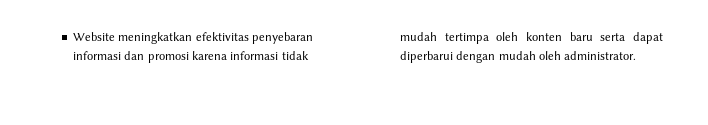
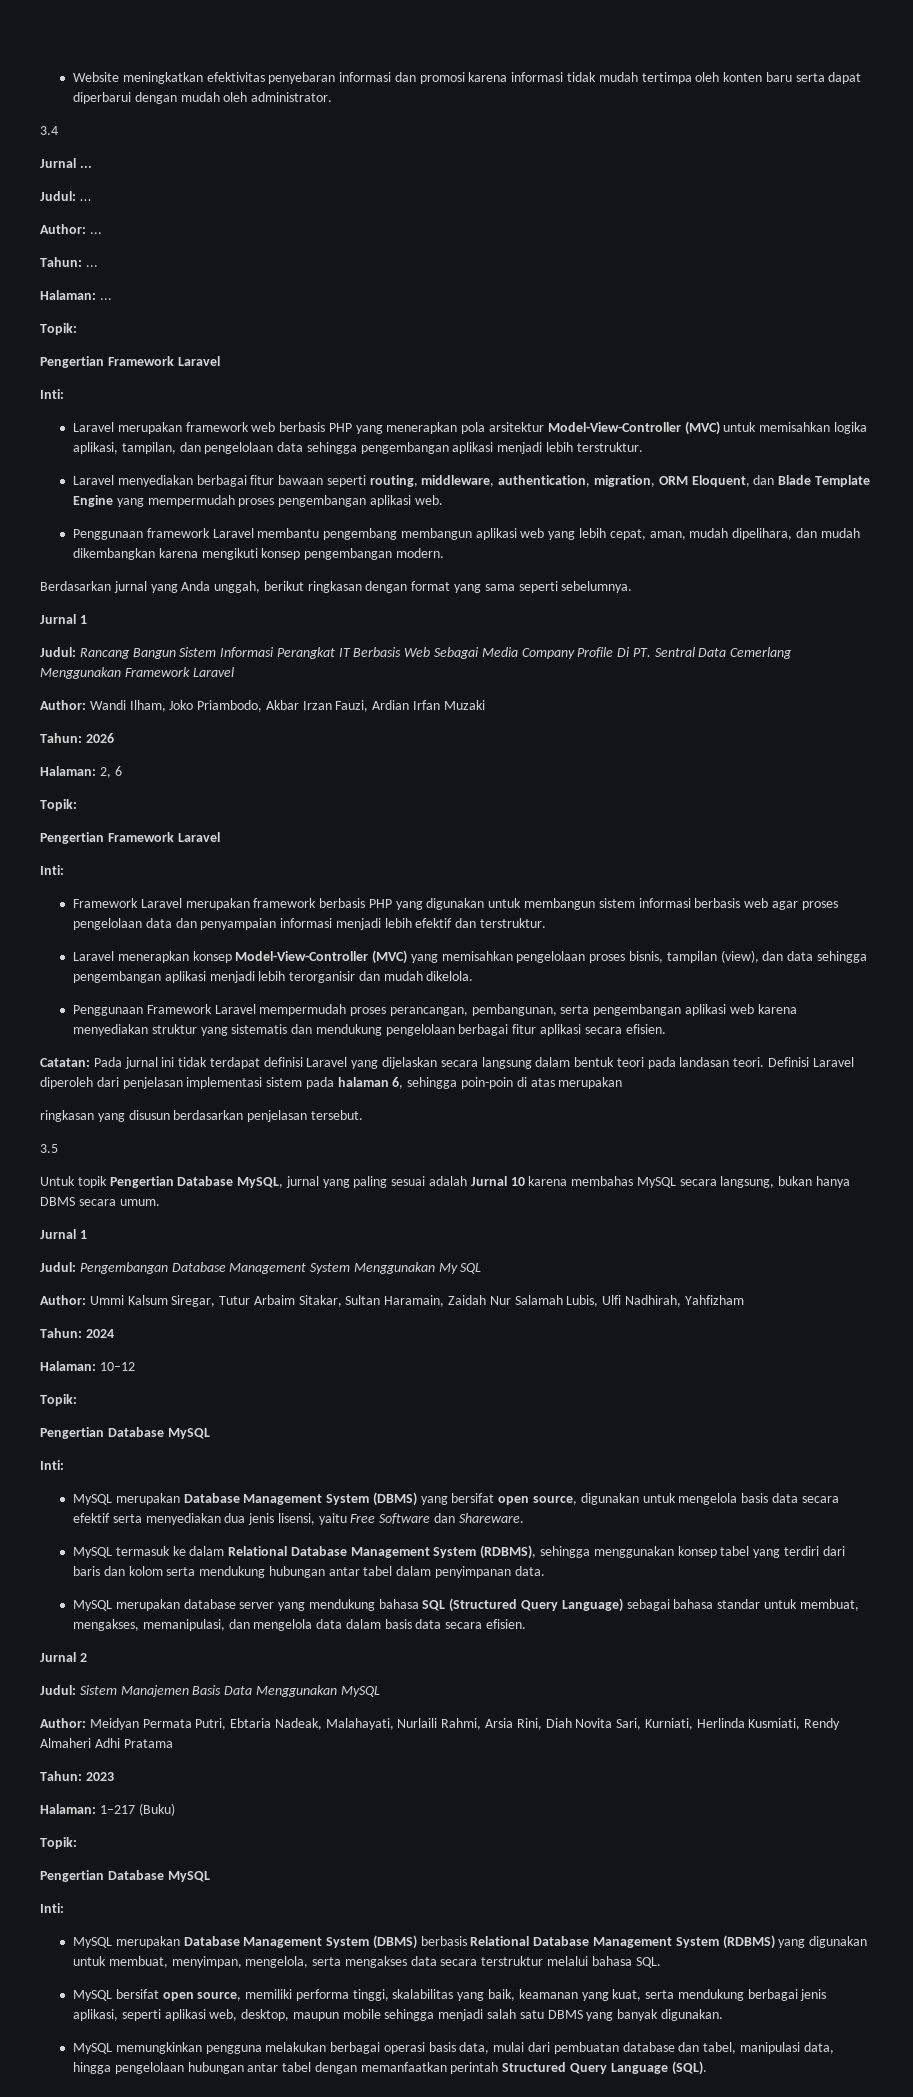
(637, 55) none -> [40,126,58,135] [40,158,92,168] [40,191,92,201] [40,224,102,234] [40,257,98,267] [40,290,112,300] [40,323,77,335] [40,356,220,368] [40,389,64,399] [73,421,867,435] [73,442,643,454] [73,475,870,487] [73,495,443,507] [73,528,860,540] [73,548,444,560] [40,581,633,593] [40,614,87,624] [40,647,793,659] [40,667,234,679] [40,700,485,712] [40,733,114,743] [40,766,122,778] [40,799,77,811] [40,832,220,844] [40,865,64,875] [73,898,838,910] [73,918,547,930] [73,950,867,964] [73,971,474,983] [73,1004,797,1016] [73,1024,666,1036] [40,1057,854,1069] [40,1077,623,1089] [40,1110,363,1122] [40,1144,58,1153] [40,1176,851,1188] [40,1197,160,1206] [40,1229,87,1239] [40,1262,482,1274] [40,1295,744,1307] [40,1328,114,1338] [40,1361,135,1371] [40,1394,77,1406] [40,1427,210,1439] [40,1460,64,1470] [73,1492,839,1506] [73,1513,524,1525] [73,1545,845,1559] [73,1566,545,1578] [73,1598,859,1612] [73,1619,527,1631] [40,1652,87,1662] [40,1685,380,1697] [40,1718,841,1730] [40,1738,173,1748] [40,1771,114,1781] [40,1803,175,1816] [40,1837,77,1849] [40,1870,210,1882] [40,1903,64,1913] [73,1935,868,1949] [73,1956,661,1968] [73,1989,827,2001] [73,2009,723,2021] [73,2042,834,2054] [73,2061,707,2075] // 3.4 // Jurnal ... // Judul: ... // Author: ... // Tahun: ... // Halaman: ... // Topik: // Pengertian Framework Laravel // Inti: // Laravel merupakan framework web berbasis PHP yang menerapkan pola arsitektur Model-View-Controller (MVC) untuk memisahkan logika aplikasi, tampilan, dan pengelolaan data sehingga pengembangan aplikasi menjadi lebih terstruktur. // Laravel menyediakan berbagai fitur bawaan seperti routing, middleware, authentication, migration, ORM Eloquent, dan Blade Template Engine yang mempermudah proses pengembangan aplikasi web. // Penggunaan framework Laravel membantu pengembang membangun aplikasi web yang lebih cepat, aman, mudah dipelihara, dan mudah dikembangkan karena mengikuti konsep pengembangan modern. // Berdasarkan jurnal yang Anda unggah, berikut ringkasan dengan format yang sama seperti sebelumnya. // Jurnal 1 // Judul: Rancang Bangun Sistem Informasi Perangkat IT Berbasis Web Sebagai Media Company Profile Di PT. Sentral Data Cemerlang Menggunakan Framework Laravel // Author: Wandi Ilham, Joko Priambodo, Akbar Irzan Fauzi, Ardian Irfan Muzaki // Tahun: 2026 // Halaman: 2, 6 // Topik: // Pengertian Framework Laravel // Inti: // Framework Laravel merupakan framework berbasis PHP yang digunakan untuk membangun sistem informasi berbasis web agar proses pengelolaan data dan penyampaian informasi menjadi lebih efektif dan terstruktur. // Laravel menerapkan konsep Model-View-Controller (MVC) yang memisahkan pengelolaan proses bisnis, tampilan (view), dan data sehingga pengembangan aplikasi menjadi lebih terorganisir dan mudah dikelola. // Penggunaan Framework Laravel mempermudah proses perancangan, pembangunan, serta pengembangan aplikasi web karena menyediakan struktur yang sistematis dan mendukung pengelolaan berbagai fitur aplikasi secara efisien. // Catatan: Pada jurnal ini tidak terdapat definisi Laravel yang dijelaskan secara langsung dalam bentuk teori pada landasan teori. Definisi Laravel diperoleh dari penjelasan implementasi sistem pada halaman 6, sehingga poin-poin di atas merupakan // ringkasan yang disusun berdasarkan penjelasan tersebut. // 3.5 // Untuk topik Pengertian Database MySQL, jurnal yang paling sesuai adalah Jurnal 10 karena membahas MySQL secara langsung, bukan hanya DBMS secara umum. // Jurnal 1 // Judul: Pengembangan Database Management System Menggunakan My SQL // Author: Ummi Kalsum Siregar, Tutur Arbaim Sitakar, Sultan Haramain, Zaidah Nur Salamah Lubis, Ulfi Nadhirah, Yahfizham // Tahun: 2024 // Halaman: 10–12 // Topik: // Pengertian Database MySQL // Inti: // MySQL merupakan Database Management System (DBMS) yang bersifat open source, digunakan untuk mengelola basis data secara efektif serta menyediakan dua jenis lisensi, yaitu Free Software dan Shareware. // MySQL termasuk ke dalam Relational Database Management System (RDBMS), sehingga menggunakan konsep tabel yang terdiri dari baris dan kolom serta mendukung hubungan antar tabel dalam penyimpanan data. // MySQL merupakan database server yang mendukung bahasa SQL (Structured Query Language) sebagai bahasa standar untuk membuat, mengakses, memanipulasi, dan mengelola data dalam basis data secara efisien. // Jurnal 2 // Judul: Sistem Manajemen Basis Data Menggunakan MySQL // Author: Meidyan Permata Putri, Ebtaria Nadeak, Malahayati, Nurlaili Rahmi, Arsia Rini, Diah Novita Sari, Kurniati, Herlinda Kusmiati, Rendy Almaheri Adhi Pratama // Tahun: 2023 // Halaman: 1–217 (Buku) // Topik: // Pengertian Database MySQL // Inti: // MySQL merupakan Database Management System (DBMS) berbasis Relational Database Management System (RDBMS) yang digunakan untuk membuat, menyimpan, mengelola, serta mengakses data secara terstruktur melalui bahasa SQL. // MySQL bersifat open source, memiliki performa tinggi, skalabilitas yang baik, keamanan yang kuat, serta mendukung berbagai jenis aplikasi, seperti aplikasi web, desktop, maupun mobile sehingga menjadi salah satu DBMS yang banyak digunakan. // MySQL memungkinkan pengguna melakukan berbagai operasi basis data, mulai dari pembuatan database dan tabel, manipulasi data, hingga pengelolaan hubungan antar tabel dengan memanfaatkan perintah Structured Query Language (SQL).

